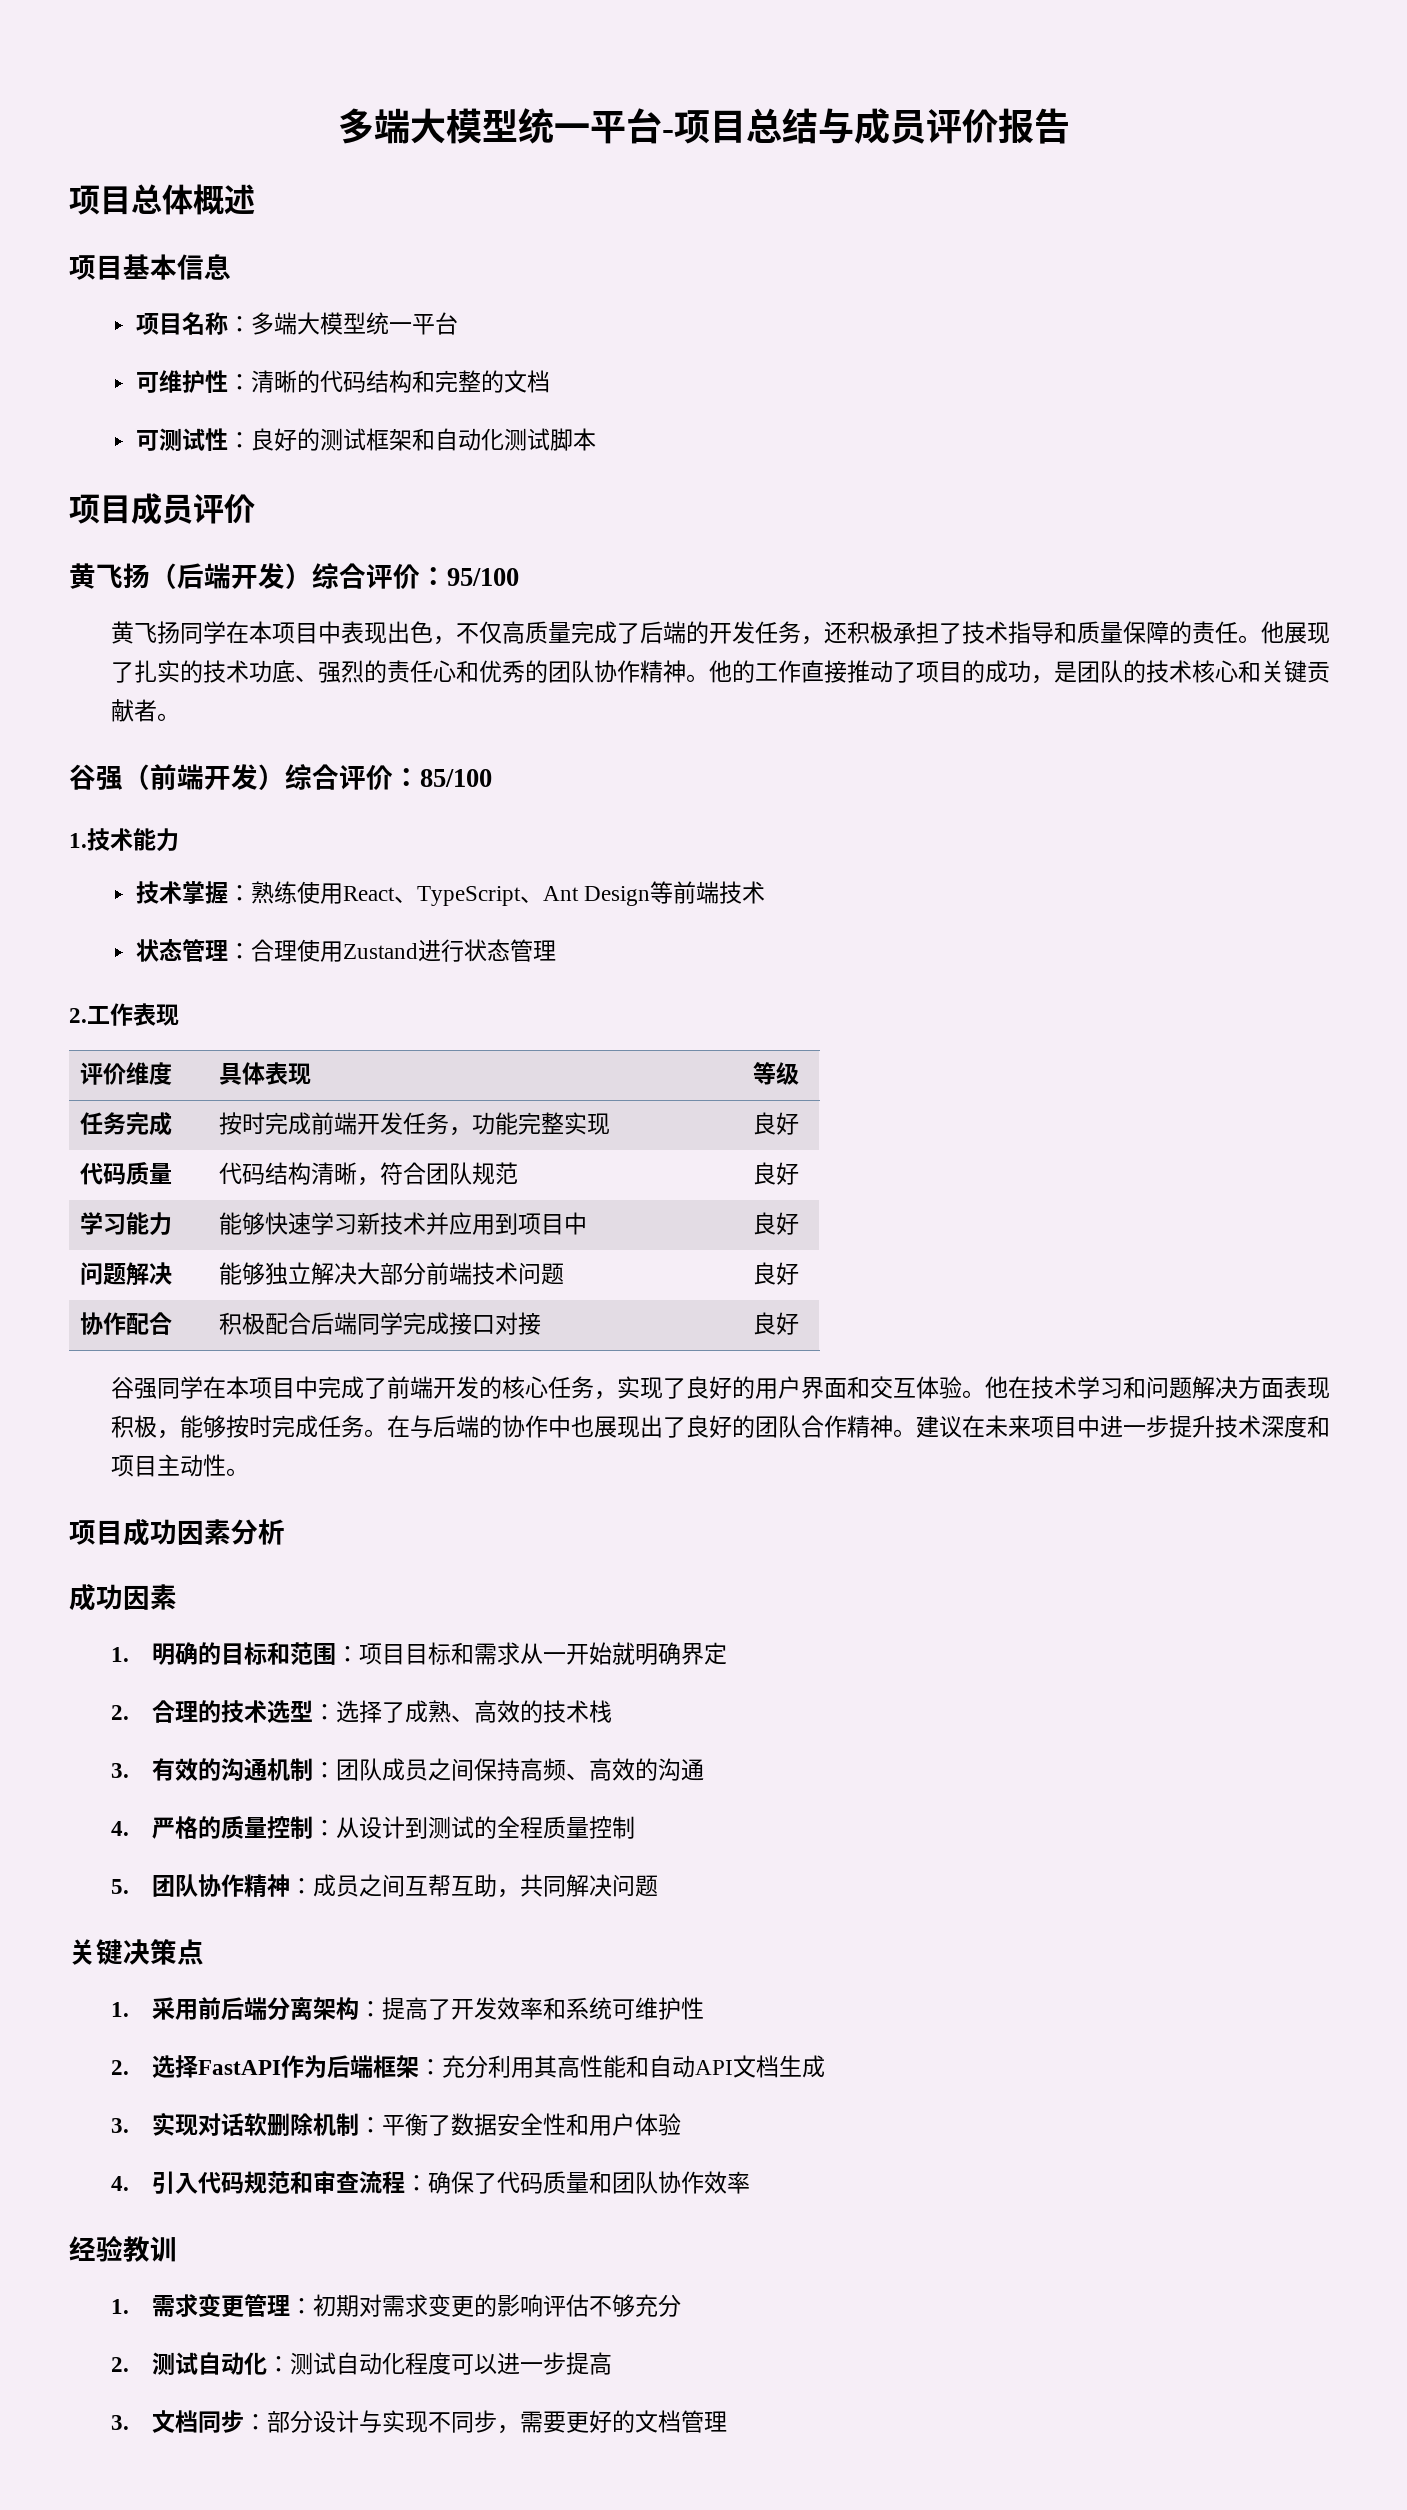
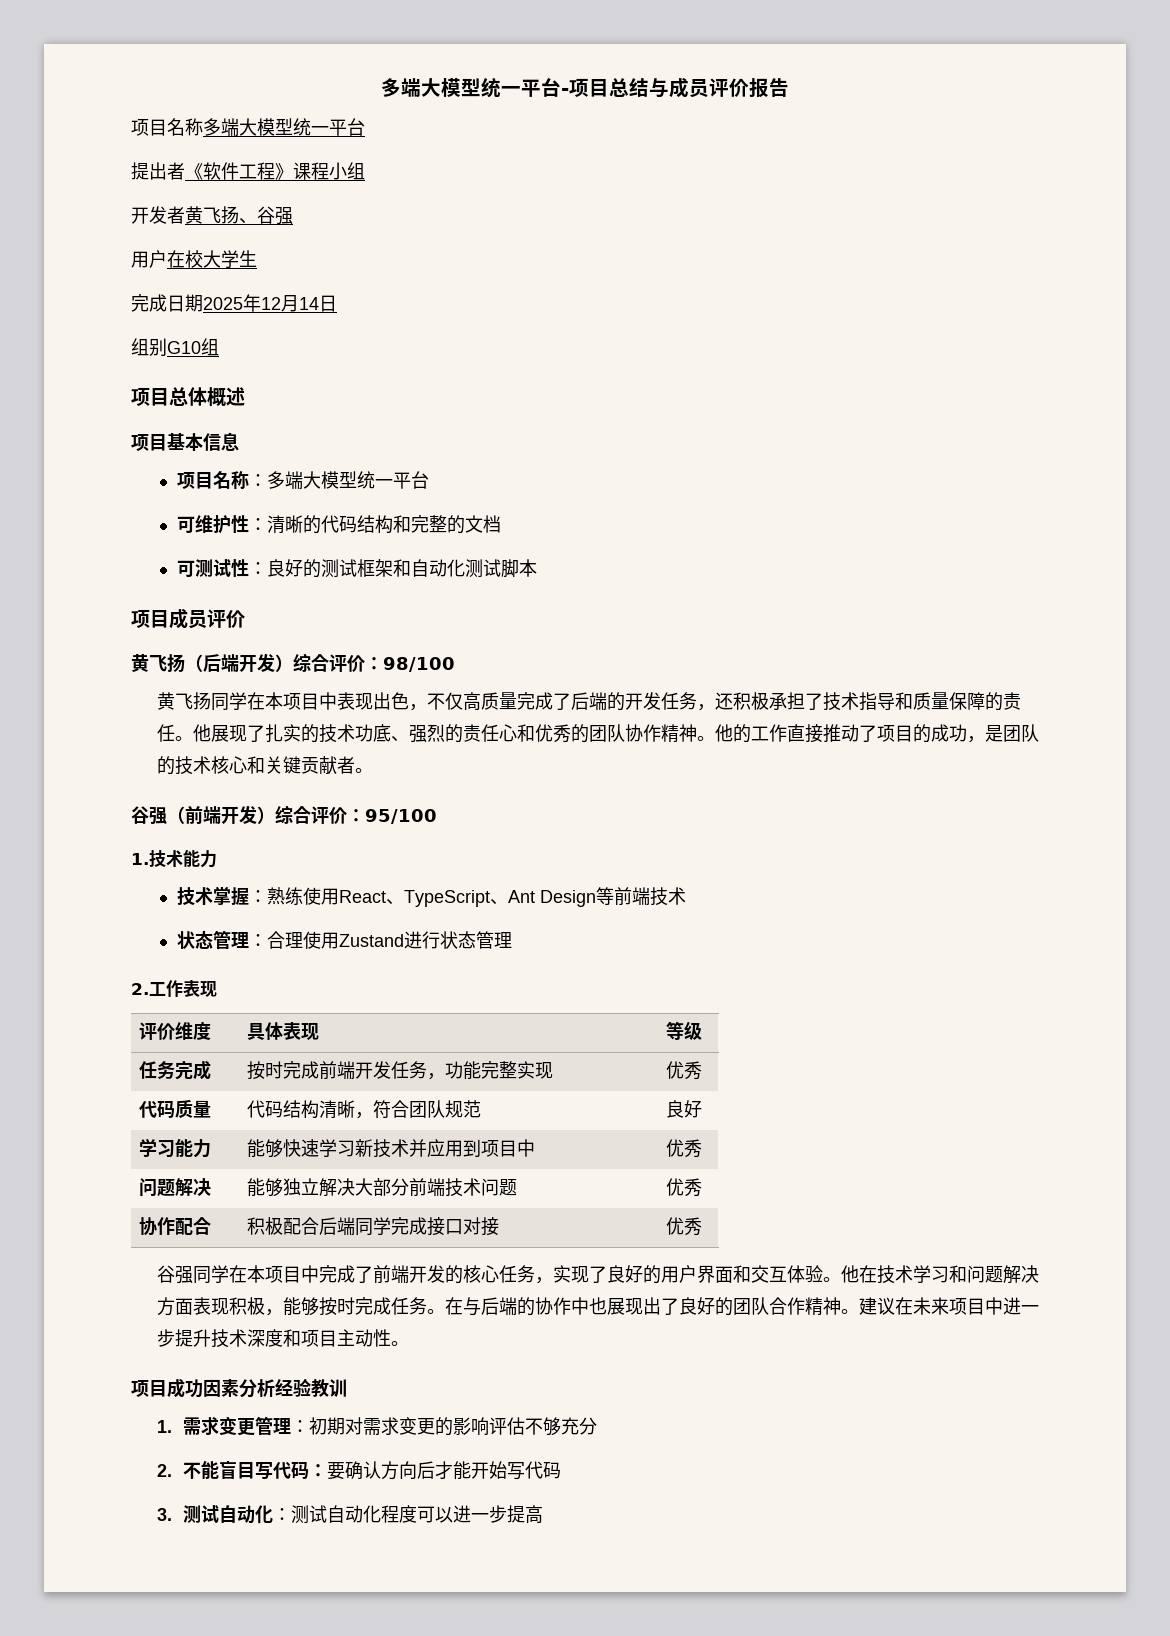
(1070, 126) none -> [131,118,365,136] [131,162,365,180] [131,206,293,225] [131,250,257,268] [131,294,337,312] [131,338,219,357] // 项目名称多端大模型统一平台 // 提出者《软件工程》课程小组 // 开发者黄飞扬、谷强 // 用户在校大学生 // 完成日期2025年12月14日 // 组别G10组
[447,568,519,586] 95/100 -> [383,657,455,672] 98/100
[420,769,492,787] 85/100 -> [365,809,437,824] 95/100
[752,1112,799,1135] 良好 -> [666,1061,703,1080] 优秀
[752,1212,799,1235] 良好 -> [666,1139,703,1158] 优秀
[752,1262,799,1285] 良好 -> [666,1178,703,1197] 优秀
[752,1312,799,1335] 良好 -> [666,1217,703,1236] 优秀
[69,1584,177,1611] [110,1642,728,1665] [110,1700,613,1723] [110,1758,705,1781] [110,1816,636,1839] [110,1874,659,1898] [69,1939,204,1965] [110,1997,705,2021] [110,2055,826,2079] [110,2112,682,2137] [110,2170,751,2194] // 成功因素 // 1.明确的目标和范围：项目目标和需求从一开始就明确界定 // 2.合理的技术选型：选择了成熟、高效的技术栈 // 3.有效的沟通机制：团队成员之间保持高频、高效的沟通 // 4.严格的质量控制：从设计到测试的全程质量控制 // 5.团队协作精神：成员之间互帮互助，共同解决问题 // 关键决策点 // 1.采用前后端分离架构：提高了开发效率和系统可维护性 // 2.选择FastAPI作为后端框架：充分利用其高性能和自动API文档生成 // 3.实现对话软删除机制：平衡了数据安全性和用户体验 // 4.引入代码规范和审查流程：确保了代码质量和团队协作效率 // -> (275, 1388) none
(129, 2364) none -> [182,1461,561,1480] [156,1508,172,1521] 不能盲目写代码：要确认方向后才能开始写代码 // 3.
[110,2410,728,2434] // 3.文档同步：部分设计与实现不同步，需要更好的文档管理 -> (543, 1514) none

